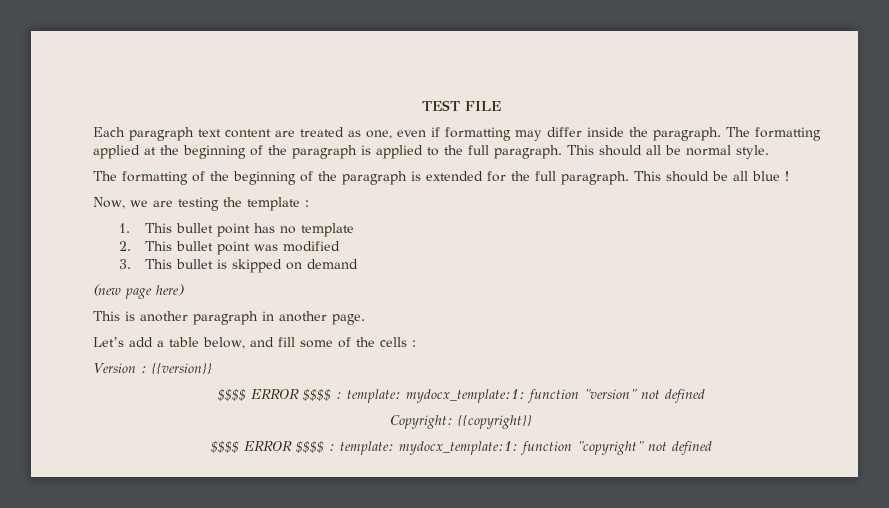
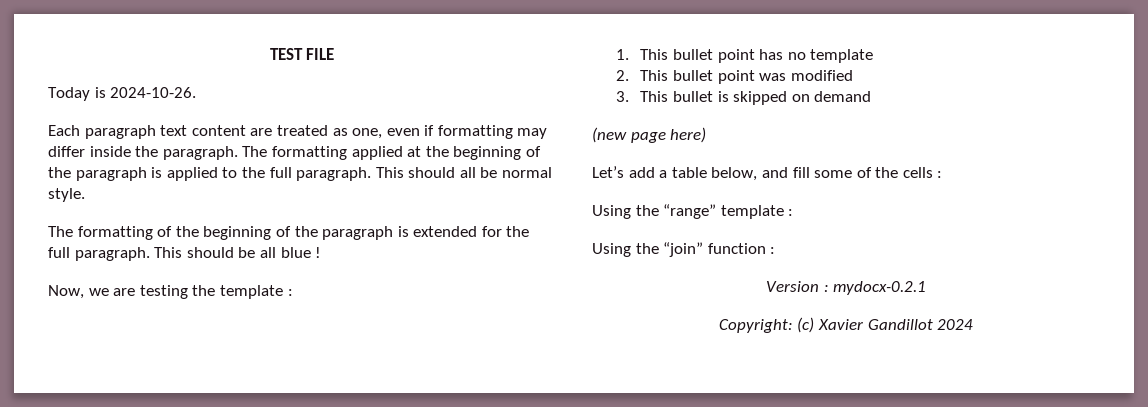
(501, 106) none -> [48,87,197,101] // Today is 2024-10-26.
[93,311,365,325] // This is another paragraph in another page. -> (707, 135) none
[93,363,212,374] [217,389,705,403] [390,415,532,429] [210,441,712,455] Version : {{version}} // $$$$ ERROR $$$$ : template: mydocx_template:1: function "version" not defined // Copyright: {{copyright}} // $$$$ ERROR $$$$ : template: mydocx_template:1: function "copyright" not defined -> [592,204,794,219] [592,242,776,257] [765,281,927,295] [718,317,974,333] Using the “range” template : // Using the “join” function : // Version : mydocx-0.2.1 // Copyright: (c) Xavier Gandillot 2024

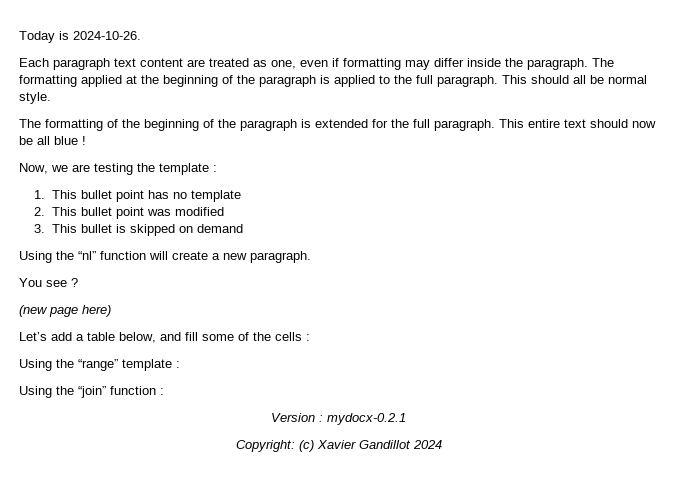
[269,48,335,60] TEST FILE // -> (19, 37) none
[186,247,234,258] should -> [528,119,656,128] entire text should now
(872, 96) none -> [19,251,311,263] [19,278,78,287] // Using the “nl” function will create a new paragraph. // You see ?

